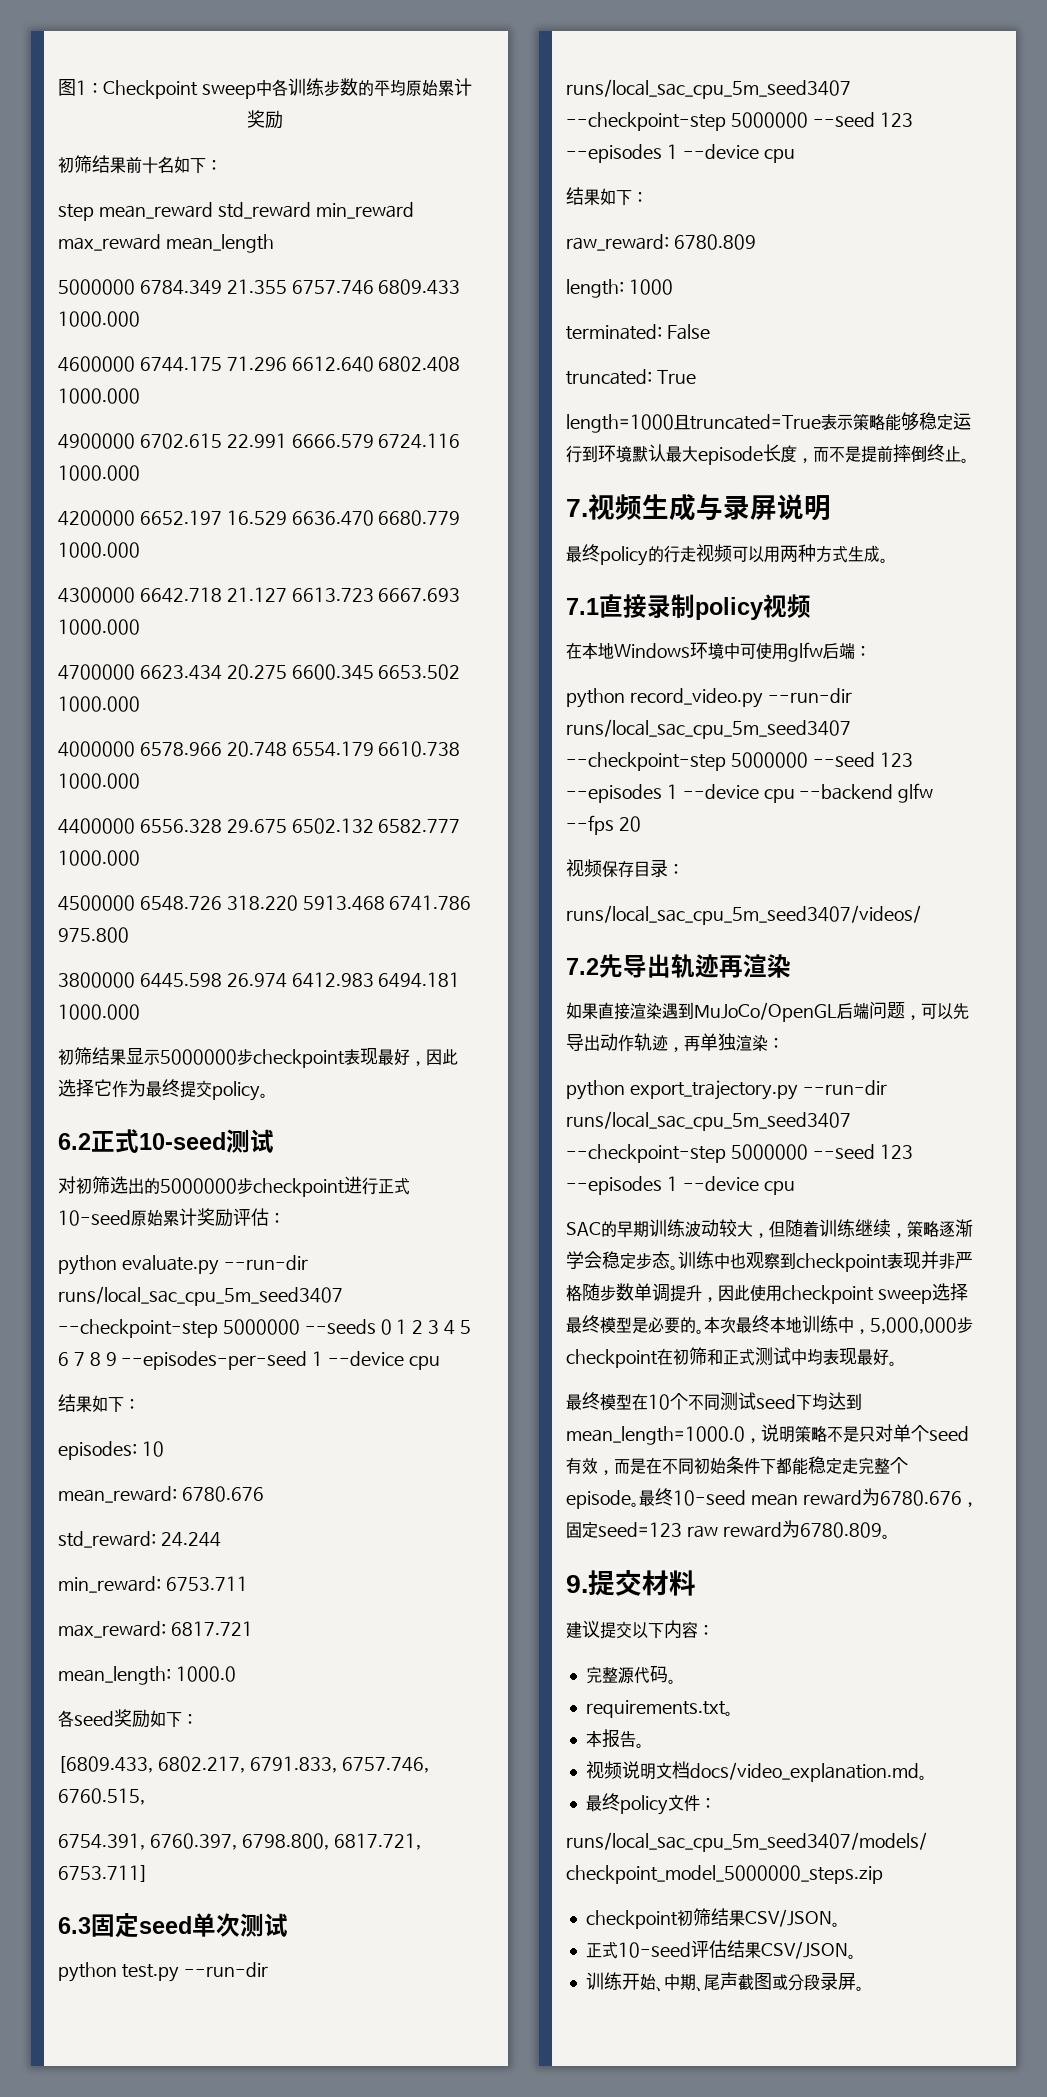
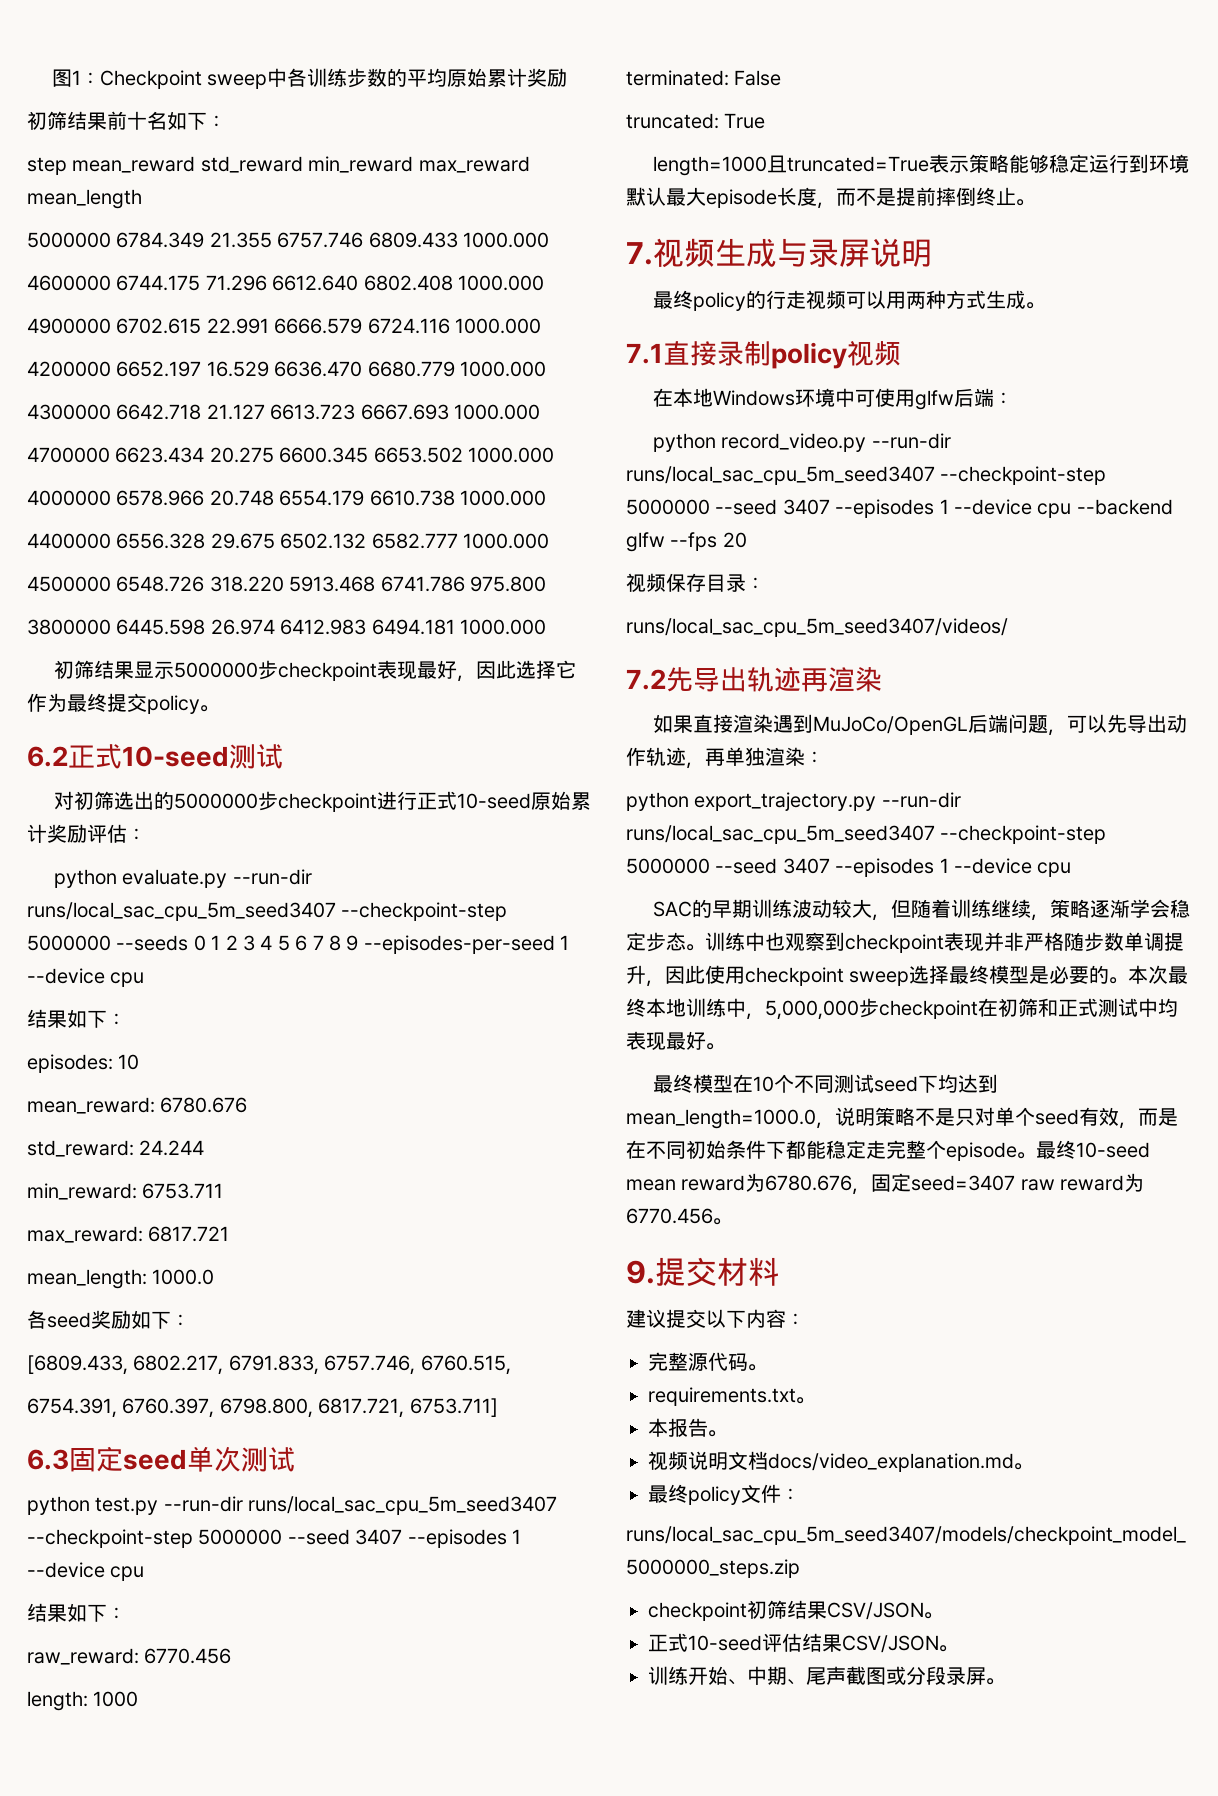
[879,112,913,127] 123 -> [355,1529,403,1545] 3407
[673,234,756,250] 6780.809 -> [144,1648,232,1664] 6770.456
[879,752,913,767] 123 -> [782,499,830,515] 3407
[879,1144,913,1159] 123 -> [782,858,830,874] 3407
[598,1522,682,1537] seed=123 -> [911,1175,1016,1191] seed=3407
[799,1522,882,1538] 6780.809 -> [626,1208,713,1224] 6770.456

